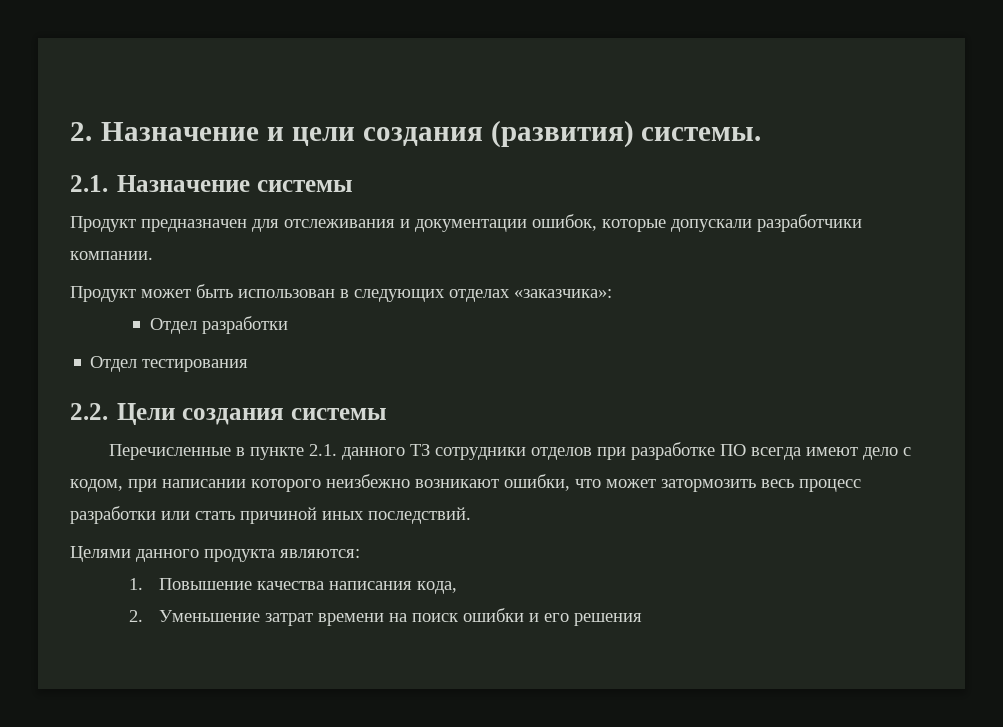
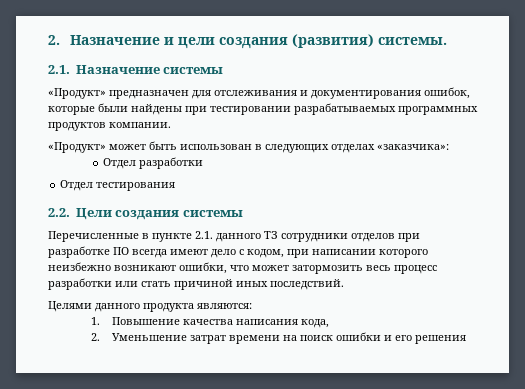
[70,216,136,232] Продукт -> [48,88,106,99] «Продукт»
[415,219,527,232] документации -> [311,90,421,99] документирования
[671,214,862,232] допускали разработчики -> [98,103,478,115] [48,122,106,131] были найдены при тестировании разрабатываемых программных продуктов
[70,286,136,302] Продукт -> [48,142,106,153] «Продукт»

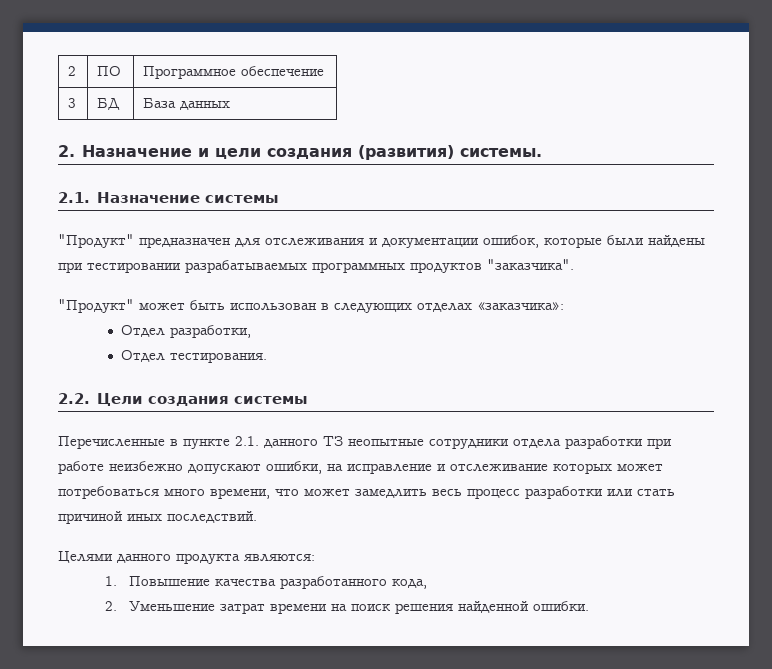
(48, 40) none -> [68,66,77,76] [97,66,122,76] [143,66,325,79] [68,98,77,108] [97,98,121,110] [143,98,231,110] 2 | ПО | Программное обеспечение // 3 | БД | База данных //
[48,88,106,99] «Продукт» -> [58,234,134,248] "Продукт"
[311,90,421,99] документирования -> [382,238,479,248] документации
[109,122,171,128] [48,142,106,153] компании. // «Продукт» -> [487,259,574,270] [58,299,134,313] "заказчика". // "Продукт"
[139,157,204,169] [60,180,176,191] разработки // Отдел тестирования -> [170,325,252,338] [121,350,268,363] разработки, // Отдел тестирования.
[281,233,420,242] [48,246,428,258] [48,262,227,274] сотрудники отделов при разработке ПО всегда имеют дело с кодом, при написании которого неизбежно возникают ошибки, -> [348,436,672,449] [58,461,663,474] [58,486,270,499] неопытные сотрудники отдела разработки при работе неизбежно допускают ошибки, на исправление и отслеживание которых может потребоваться много времени,
[292,265,363,274] затормозить -> [355,489,427,498] замедлить
[236,319,299,325] написания -> [279,576,387,589] разработанного
[336,332,467,344] ошибки и его решения -> [394,601,589,614] решения найденной ошибки.

